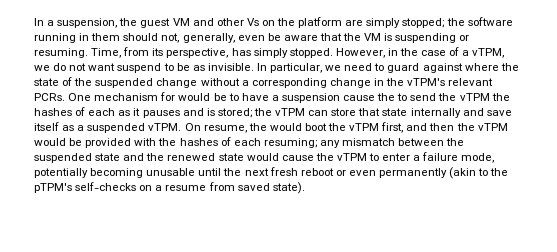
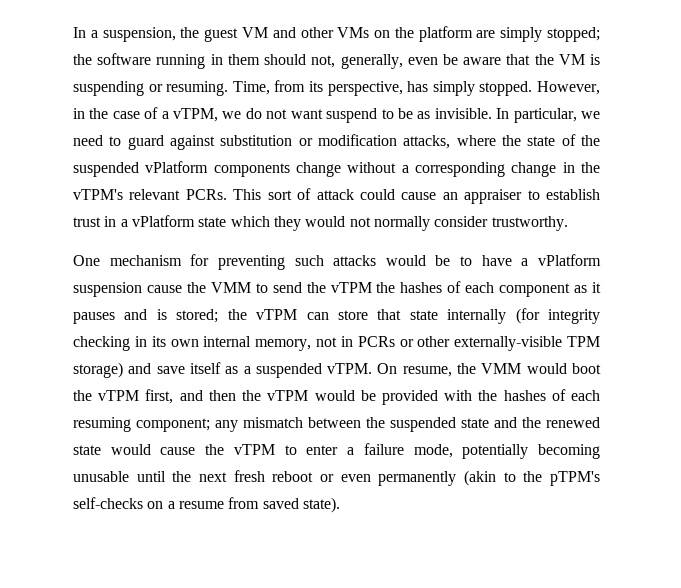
[246,18,259,26] Vs -> [337,27,370,38] VMs
(463, 68) none -> [220,134,451,149] substitution or modification attacks,
(154, 83) none -> [145,161,290,177] vPlatform components
[68,92,176,101] One mechanism for -> [233,188,600,204] [73,215,568,231] [73,254,377,270] This sort of attack could cause an appraiser to establish trust in a vPlatform state which they would not normally consider trustworthy. // One mechanism for preventing such attacks
(279, 98) none -> [538,254,601,266] vPlatform
(396, 97) none -> [210,282,251,293] VMM
(116, 112) none -> [499,283,571,297] component
(461, 113) none -> [515,308,600,324] [73,336,600,351] [73,362,123,378] (for integrity checking in its own internal memory, not in PCRs or other externally-visible TPM storage)
(267, 127) none -> [481,363,522,374] VMM
[263,138,317,148] resuming; -> [73,417,210,432] resuming component;

